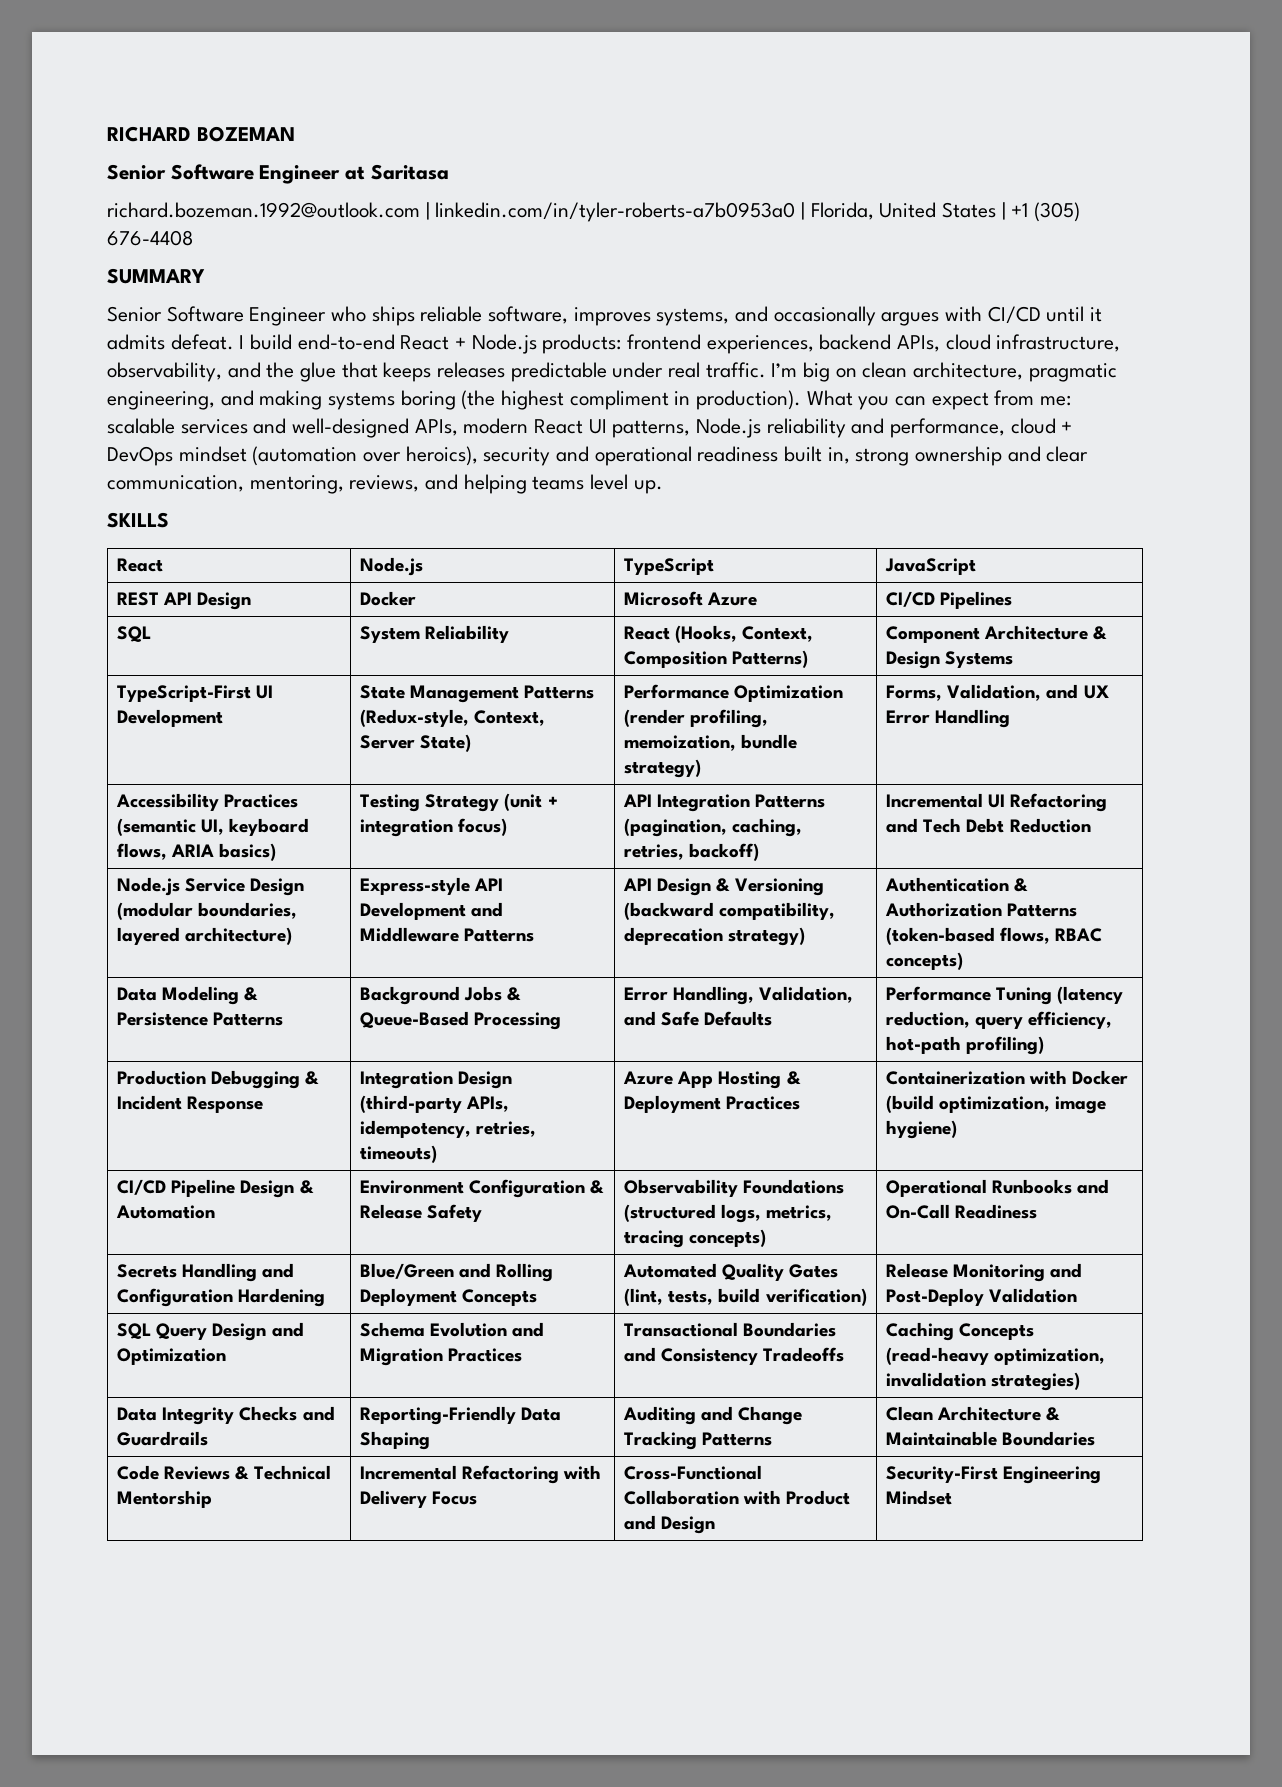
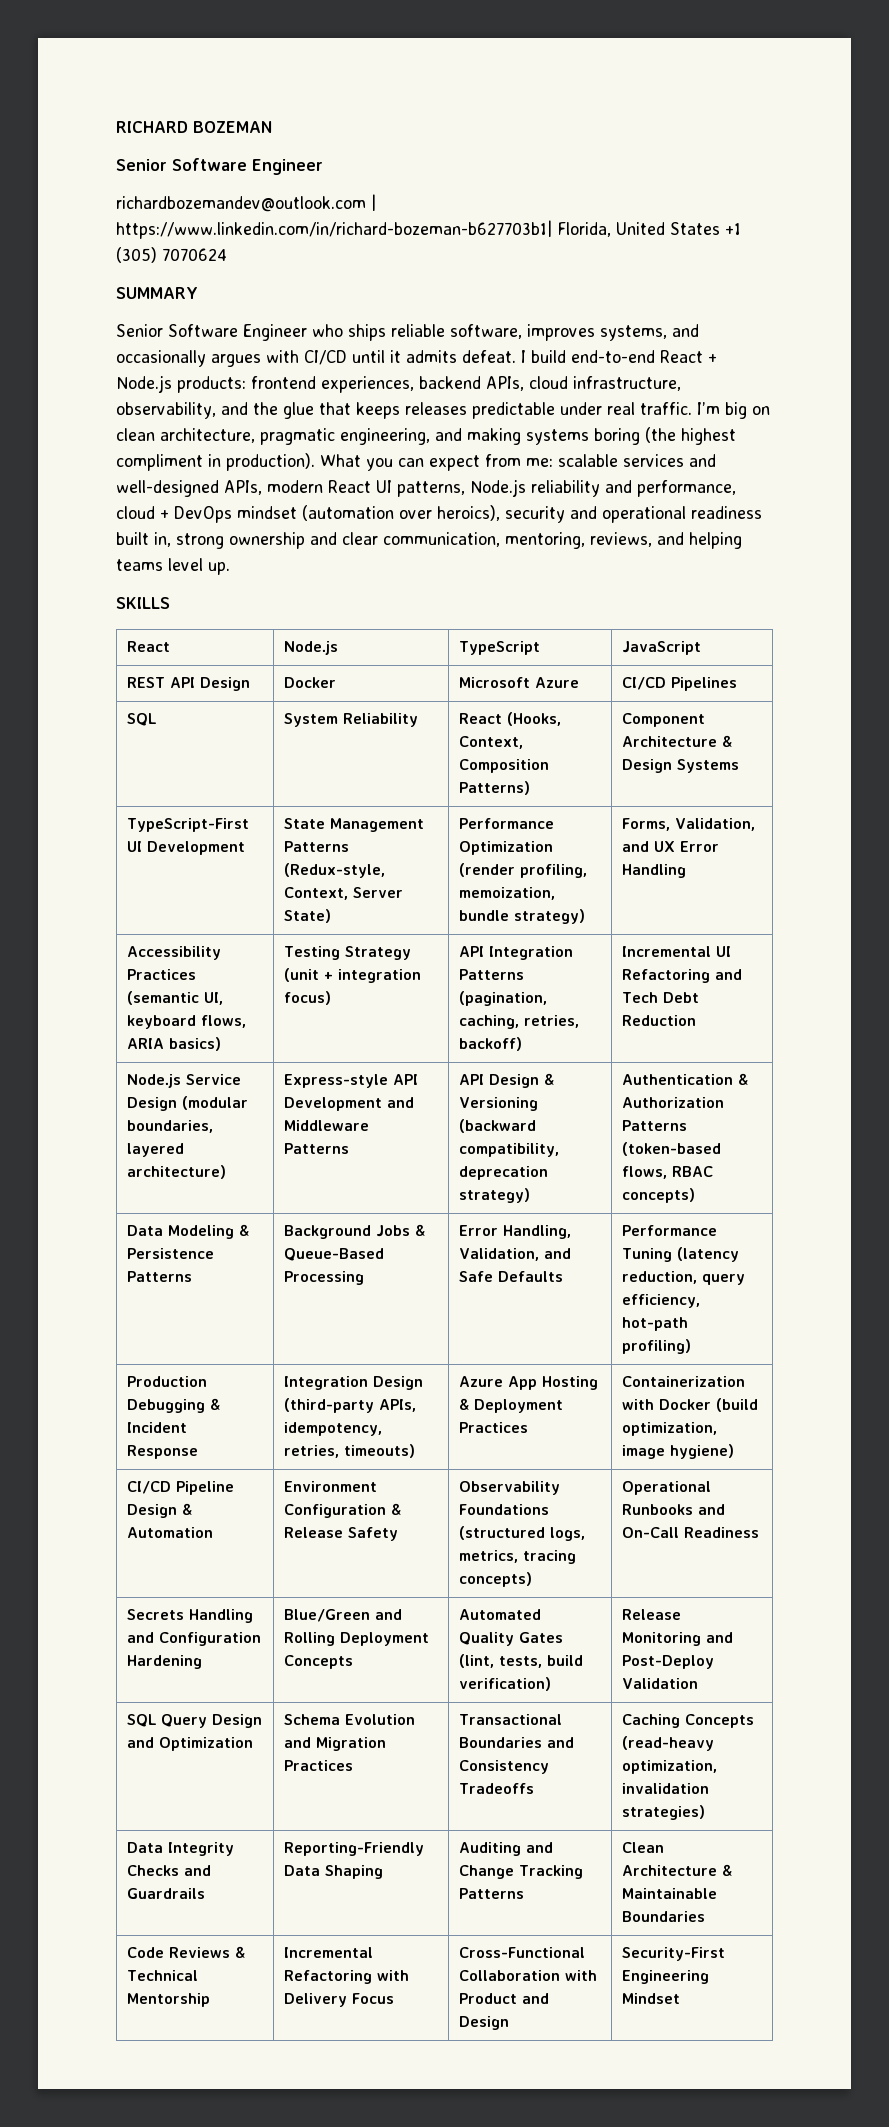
[345,164,449,180] [107,202,806,222] at Saritasa // richard.bozeman.1992@outlook.com | linkedin.com/in/tyler-roberts-a7b0953a0 | -> [116,194,376,212] [116,220,552,239] // richardbozemandev@outlook.com | https://www.linkedin.com/in/richard-bozeman-b627703b1|
[1001,202,1006,220] | -> (720, 228) none
[107,230,193,246] 676-4408 -> [162,248,227,261] 7070624

